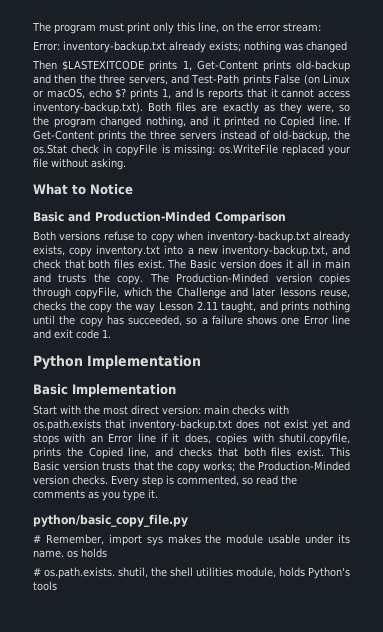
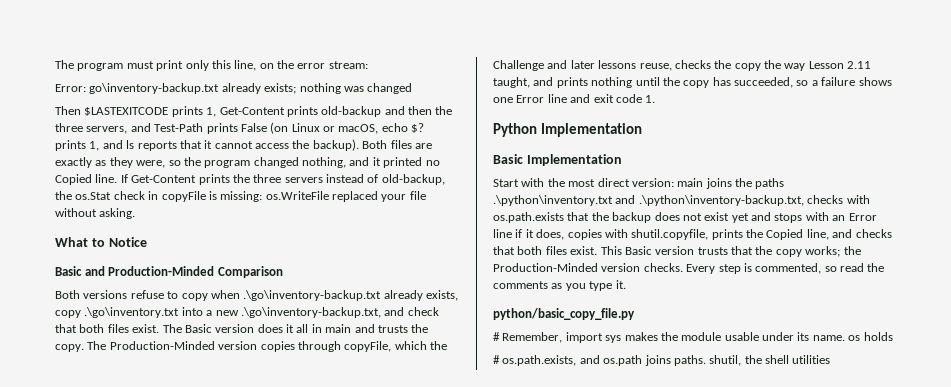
[63,41,166,53] inventory-backup.txt -> [89,83,220,94] go\inventory-backup.txt
[33,102,143,114] inventory-backup.txt). -> [292,139,359,151] the backup).
[206,231,310,243] inventory-backup.txt -> [243,290,382,301] .\go\inventory-backup.txt
[96,245,161,257] inventory.txt -> [84,307,180,318] .\go\inventory.txt
[221,245,328,257] inventory-backup.txt, -> [240,307,381,318] .\go\inventory-backup.txt,
(229, 410) none -> [705,178,785,189] [493,195,804,206] joins the paths .\python\inventory.txt and .\python\inventory-backup.txt,
[129,419,233,431] inventory-backup.txt -> [591,212,652,223] the backup
[44,567,350,579] [33,581,57,591] os.path.exists. shutil, the shell utilities module, holds Python's tools -> [502,355,831,366] os.path.exists, and os.path joins paths. shutil, the shell utilities

